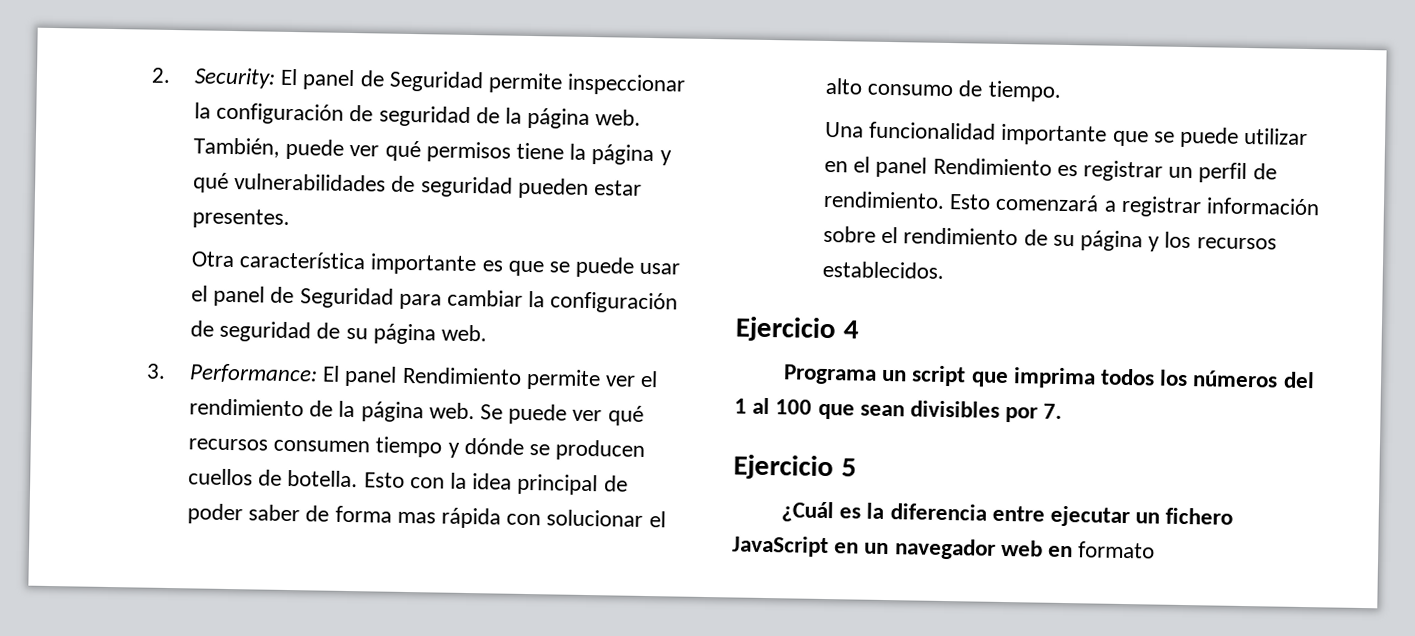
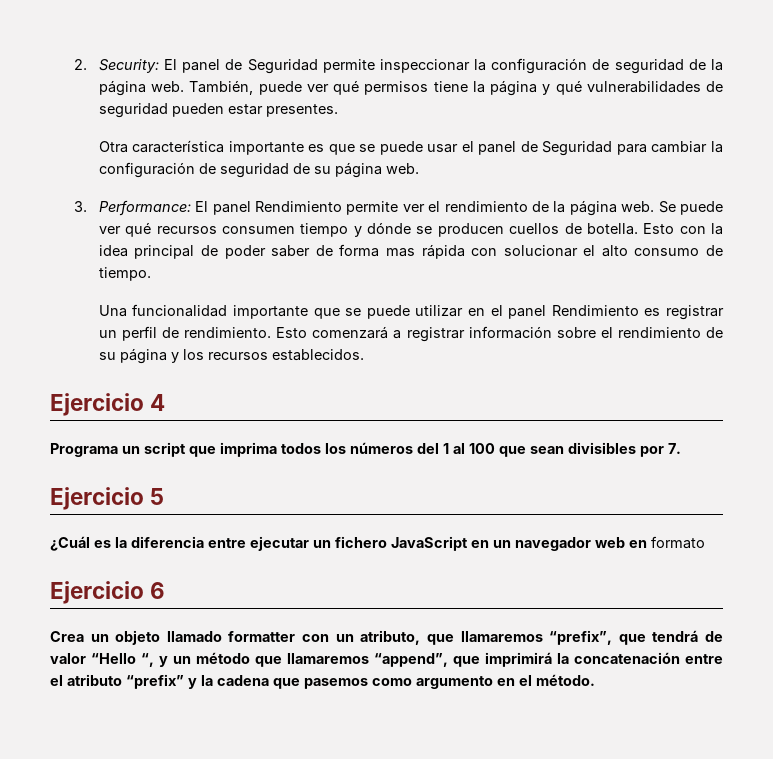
(1156, 550) none -> [50,581,166,604] [50,630,724,645] [50,652,723,667] [50,674,595,689] // Ejercicio 6 // Crea un objeto llamado formatter con un atributo, que llamaremos “prefix”, que tendrá de valor “Hello “, y un método que llamaremos “append”, que imprimirá la concatenación entre el atributo “prefix” y la cadena que pasemos como argumento en el método.

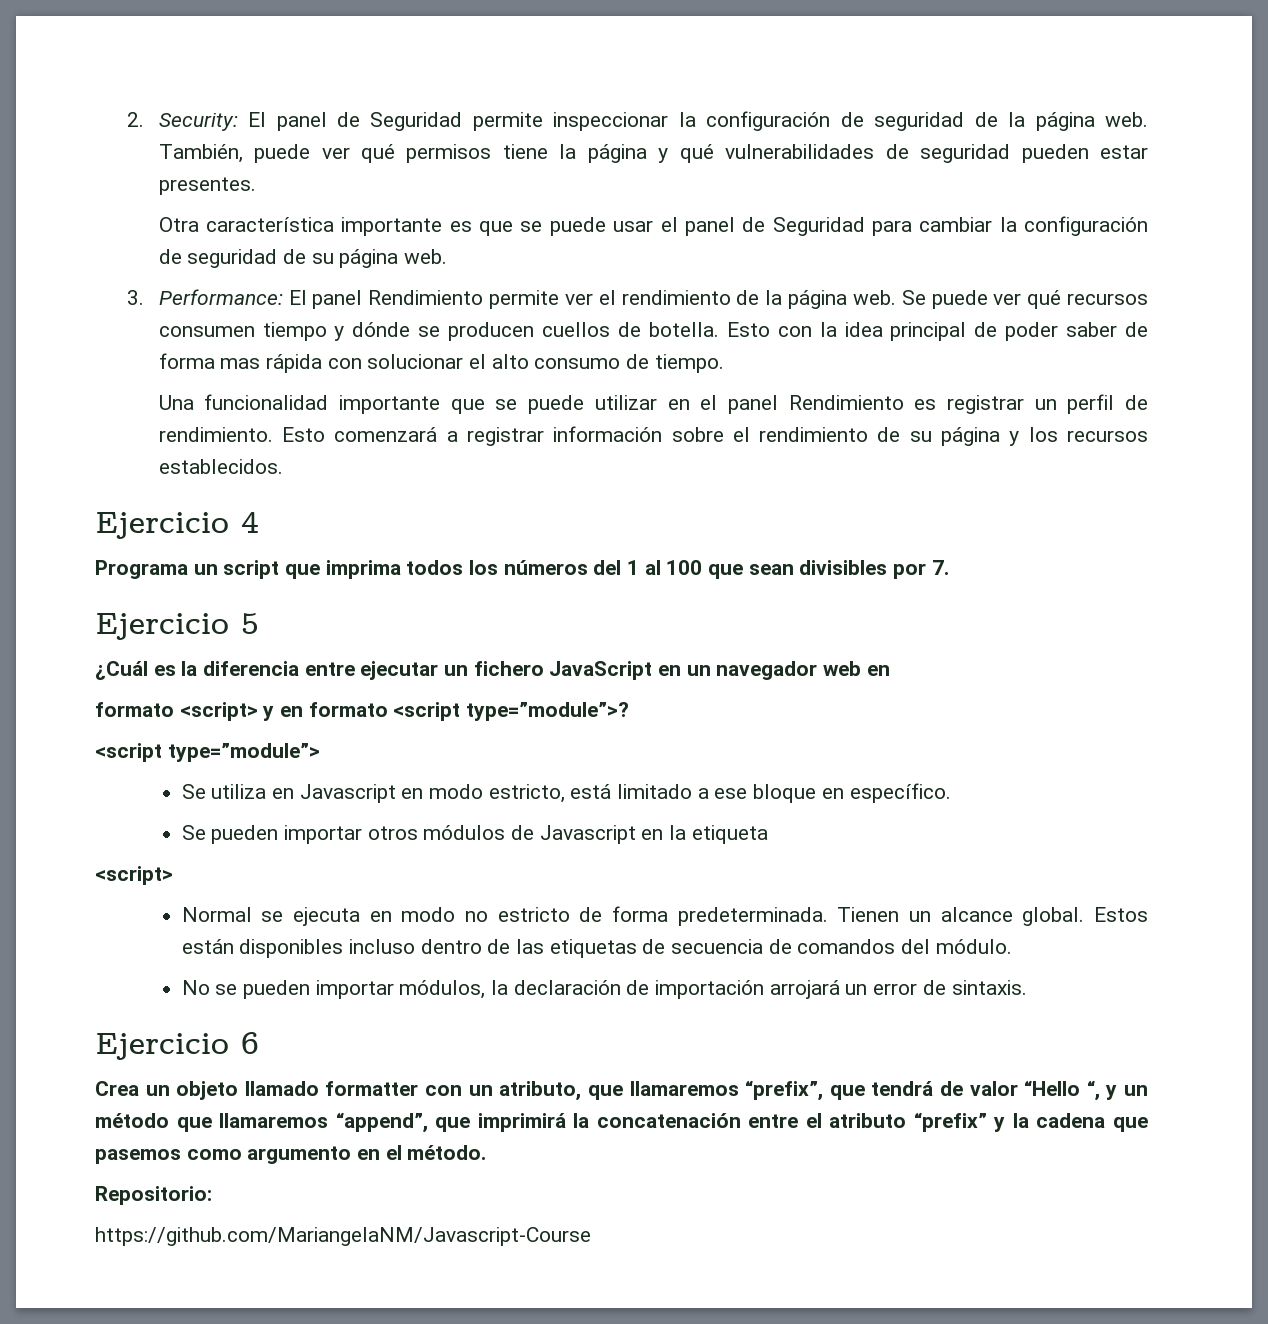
[651,536,705,549] formato -> [95,702,630,721] [95,743,320,762] [181,783,951,803] [181,825,768,844] [95,866,173,885] [181,906,1149,926] [181,939,1012,958] [181,980,1027,999] // formato <script> y en formato <script type=”module”>? // <script type=”module”> // Se utiliza en Javascript en modo estricto, está limitado a ese bloque en específico. // Se pueden importar otros módulos de Javascript en la etiqueta // <script> // Normal se ejecuta en modo no estricto de forma predeterminada. Tienen un alcance global. Estos están disponibles incluso dentro de las etiquetas de secuencia de comandos del módulo. // No se pueden importar módulos, la declaración de importación arrojará un error de sintaxis.
(595, 680) none -> [95,1186,212,1205] [95,1227,591,1246] // Repositorio: // https://github.com/MariangelaNM/Javascript-Course

